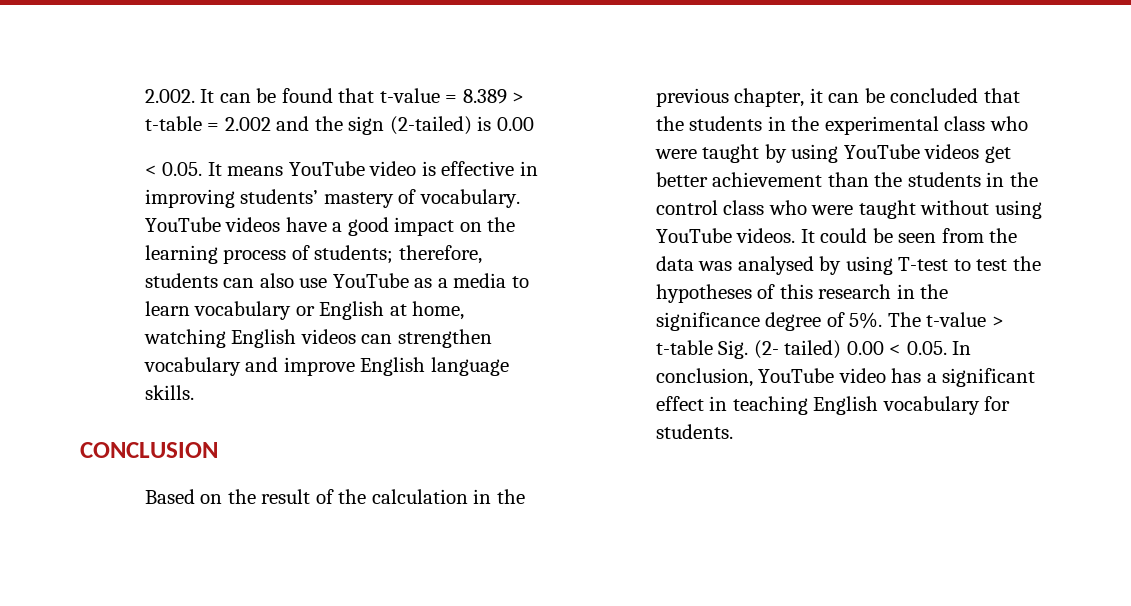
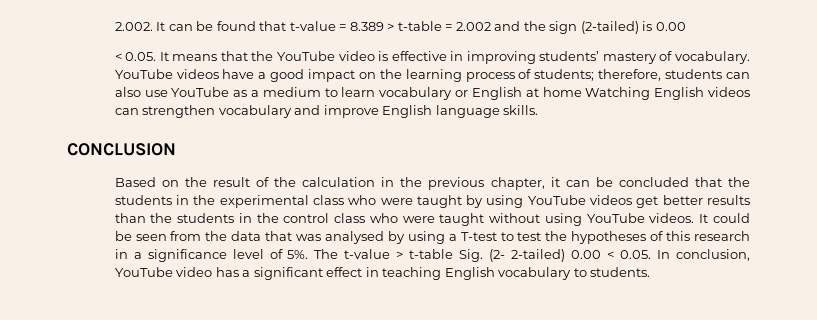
(284, 171) none -> [220,51,274,61] that the
[453,273,507,288] media -> [262,87,321,97] medium
[412,301,465,320] [143,329,226,348] home, watching -> [542,87,651,100] home Watching
[712,172,823,187] achievement -> [707,195,751,205] results
(694, 263) none -> [265,231,293,241] that
(893, 265) none -> [448,234,457,241] a
[920,284,949,299] [655,312,822,331] the significance degree -> [133,249,264,262] a significance level
[784,340,842,359] tailed) -> [511,249,566,262] 2-tailed)
[984,396,1011,411] for -> [573,268,587,277] to

